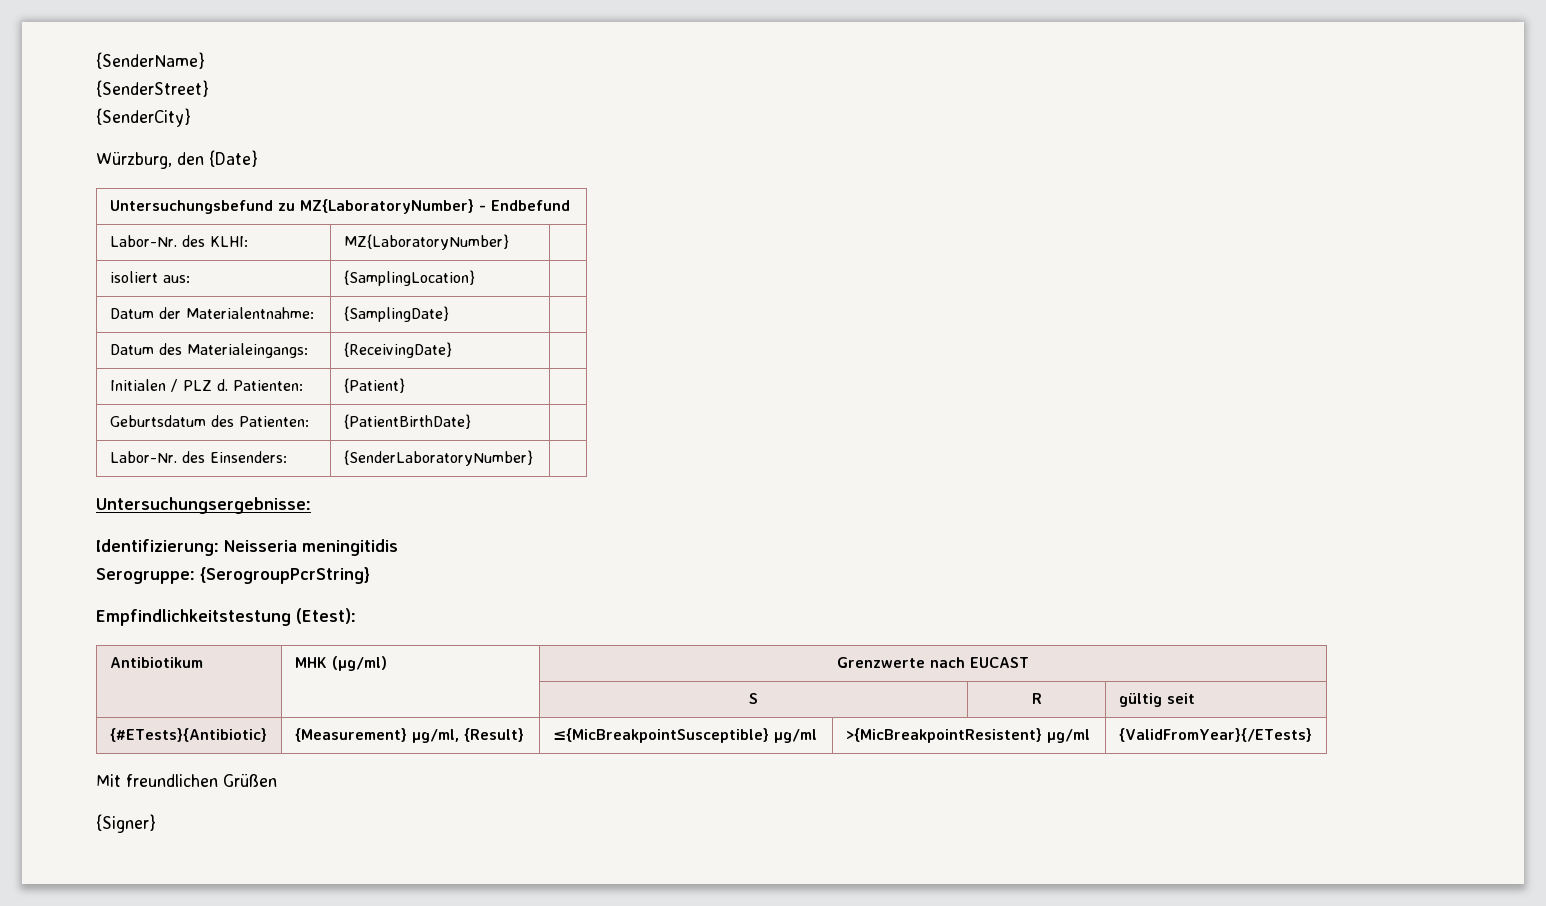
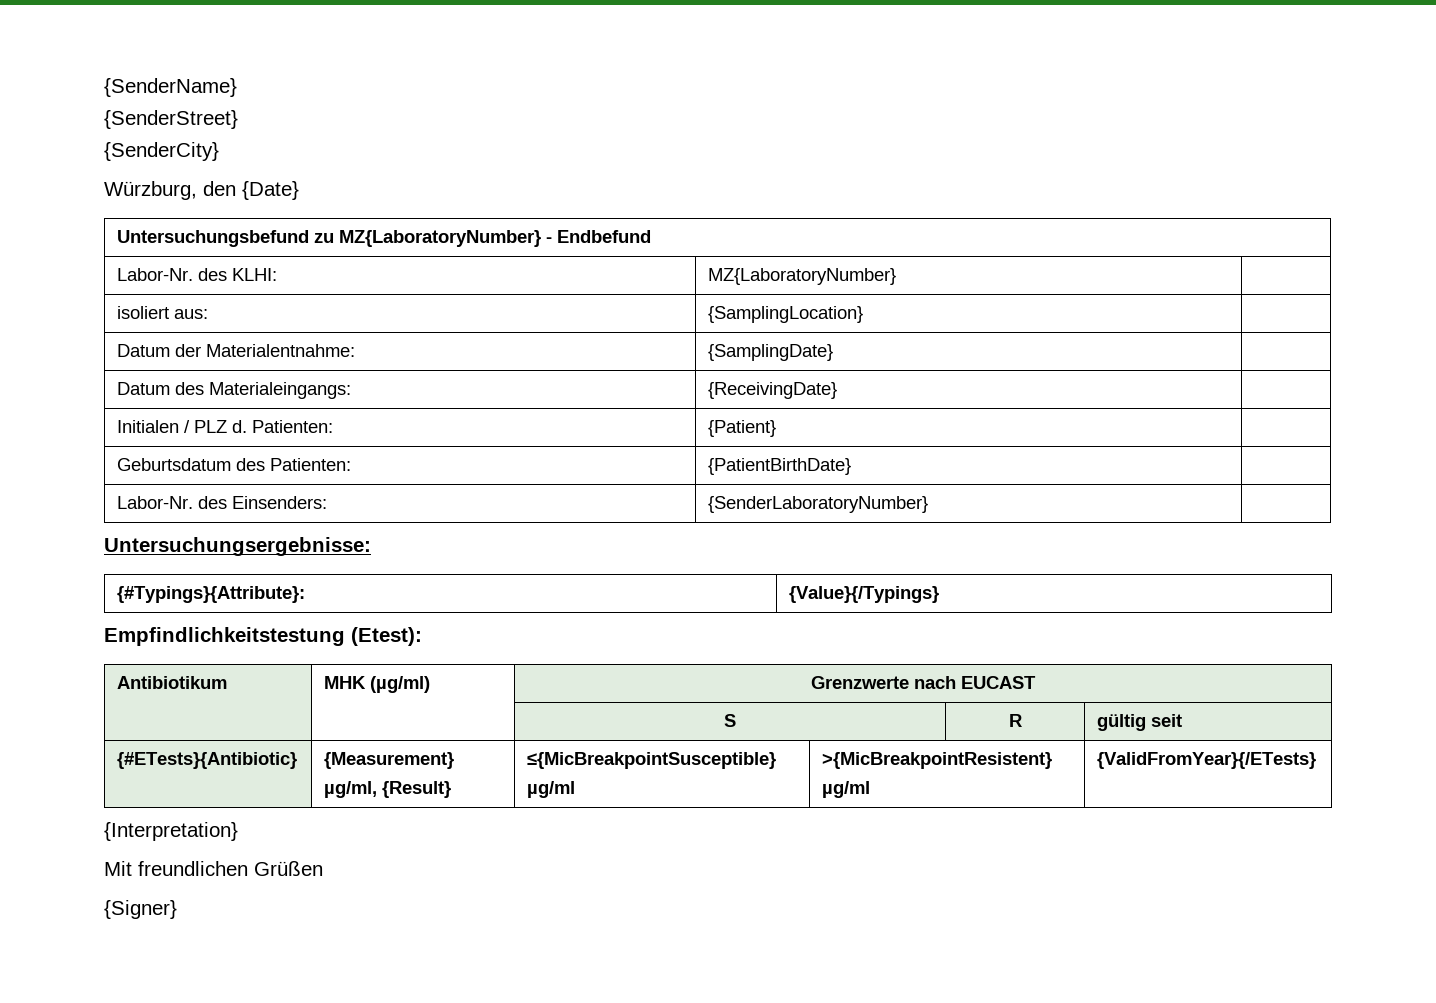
[96,539,398,556] [96,567,370,584] // Identifizierung: Neisseria meningitidis // Serogruppe: {SerogroupPcrString} -> [117,586,306,603] [789,586,940,603] // {#Typings}{Attribute}: | {Value}{/Typings}
(1312, 735) none -> [104,822,238,841] // {Interpretation}

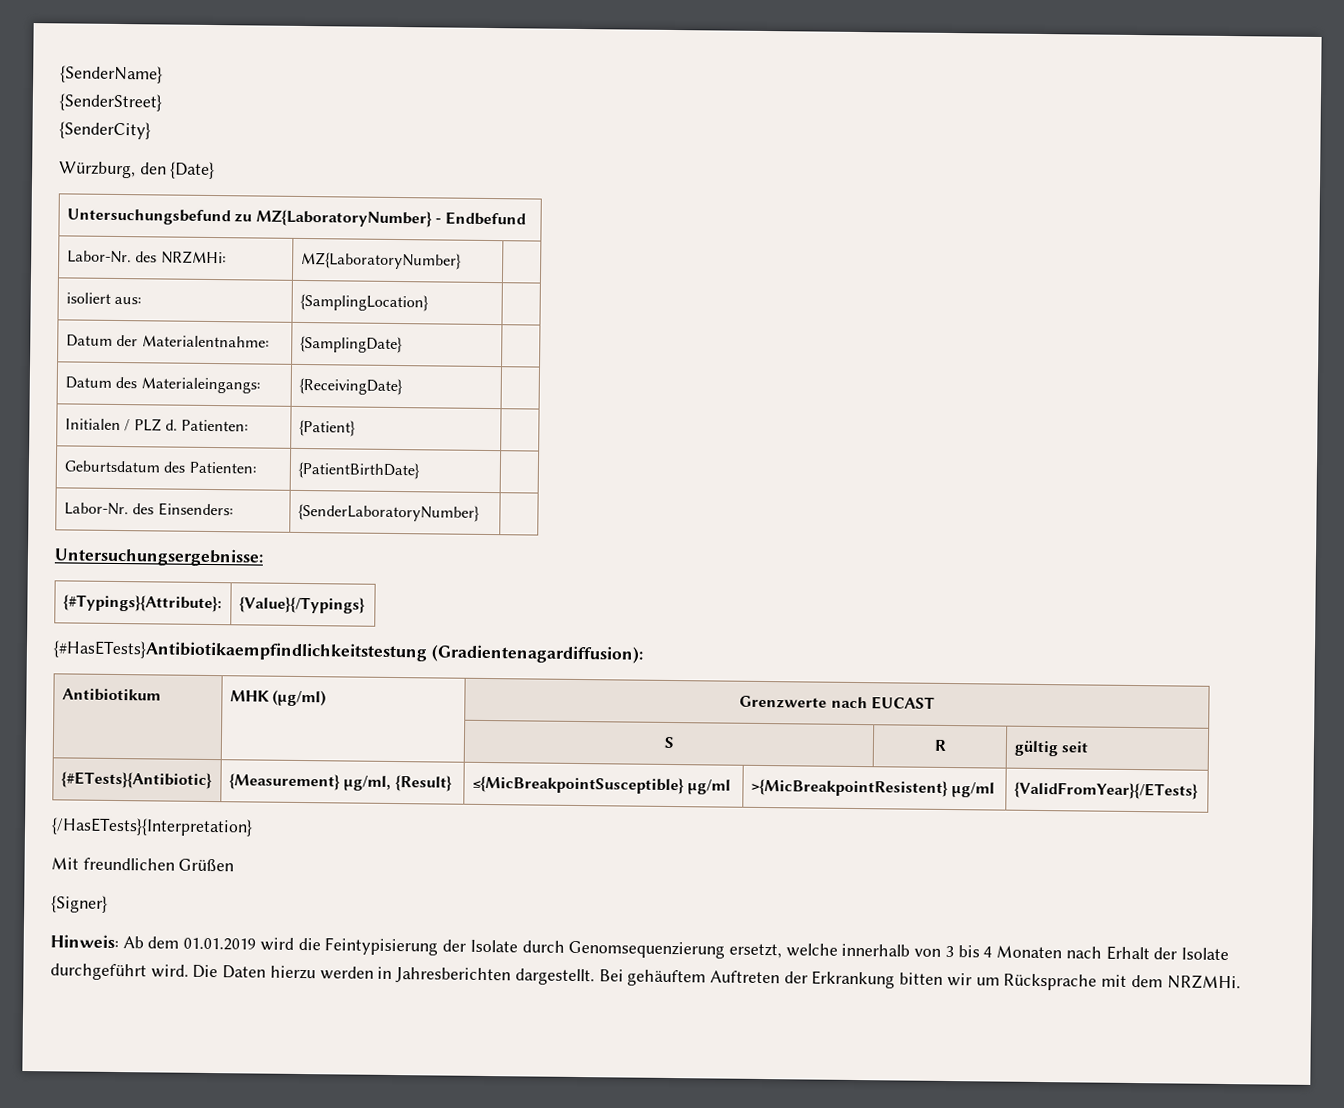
[232,268,278,281] KLHI: -> [160,250,227,265] NRZMHi:
[104,627,422,646] Empfindlichkeitstestung (Etest): -> [53,640,643,664] {#HasETests}Antibiotikaempfindlichkeitstestung (Gradientenagardiffusion):
[104,822,238,841] {Interpretation} -> [51,817,253,837] {/HasETests}{Interpretation}
(177, 909) none -> [50,934,1229,961] [50,963,1241,991] // Hinweis: Ab dem 01.01.2019 wird die Feintypisierung der Isolate durch Genomsequenzierung ersetzt, welche innerhalb von 3 bis 4 Monaten nach Erhalt der Isolate durchgeführt wird. Die Daten hierzu werden in Jahresberichten dargestellt. Bei gehäuftem Auftreten der Erkrankung bitten wir um Rücksprache mit dem NRZMHi.

